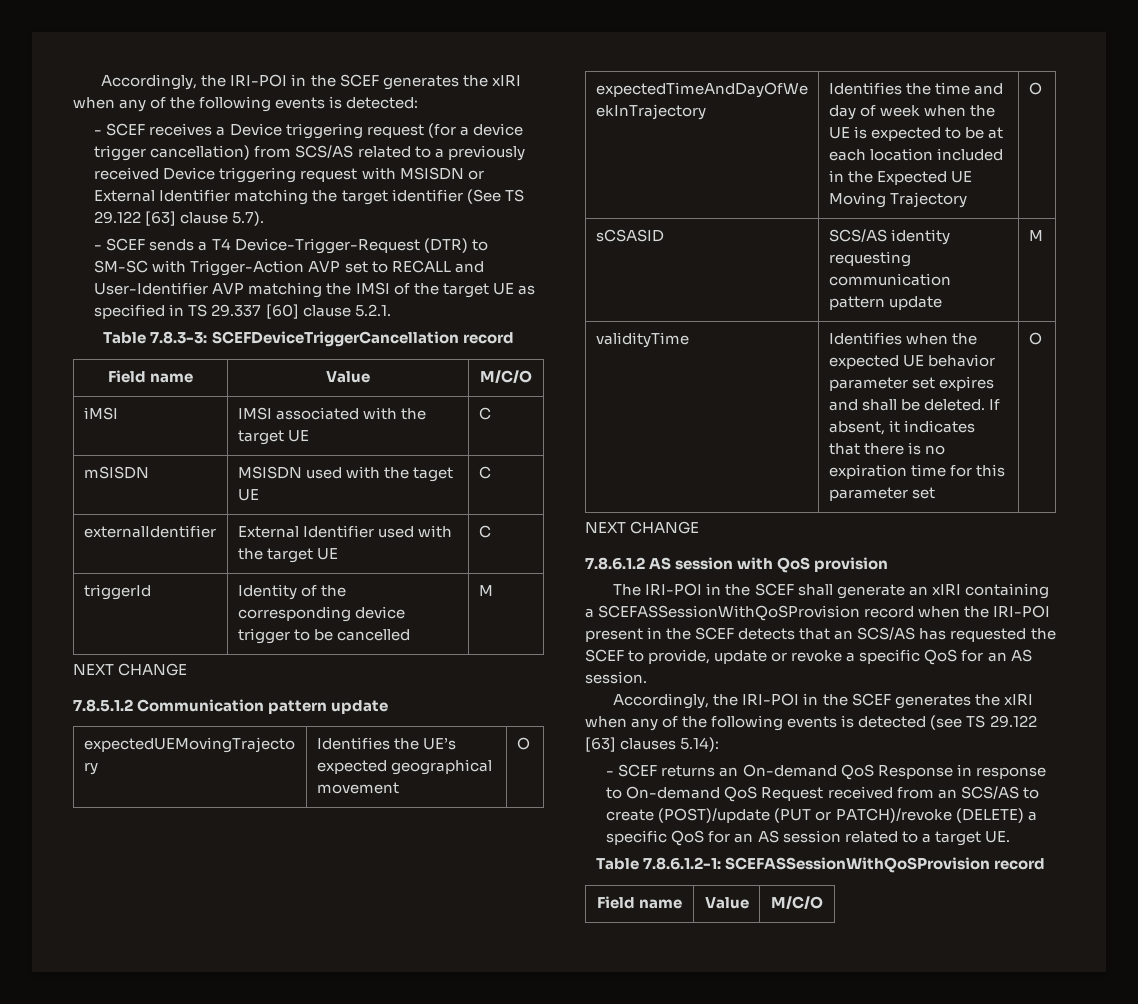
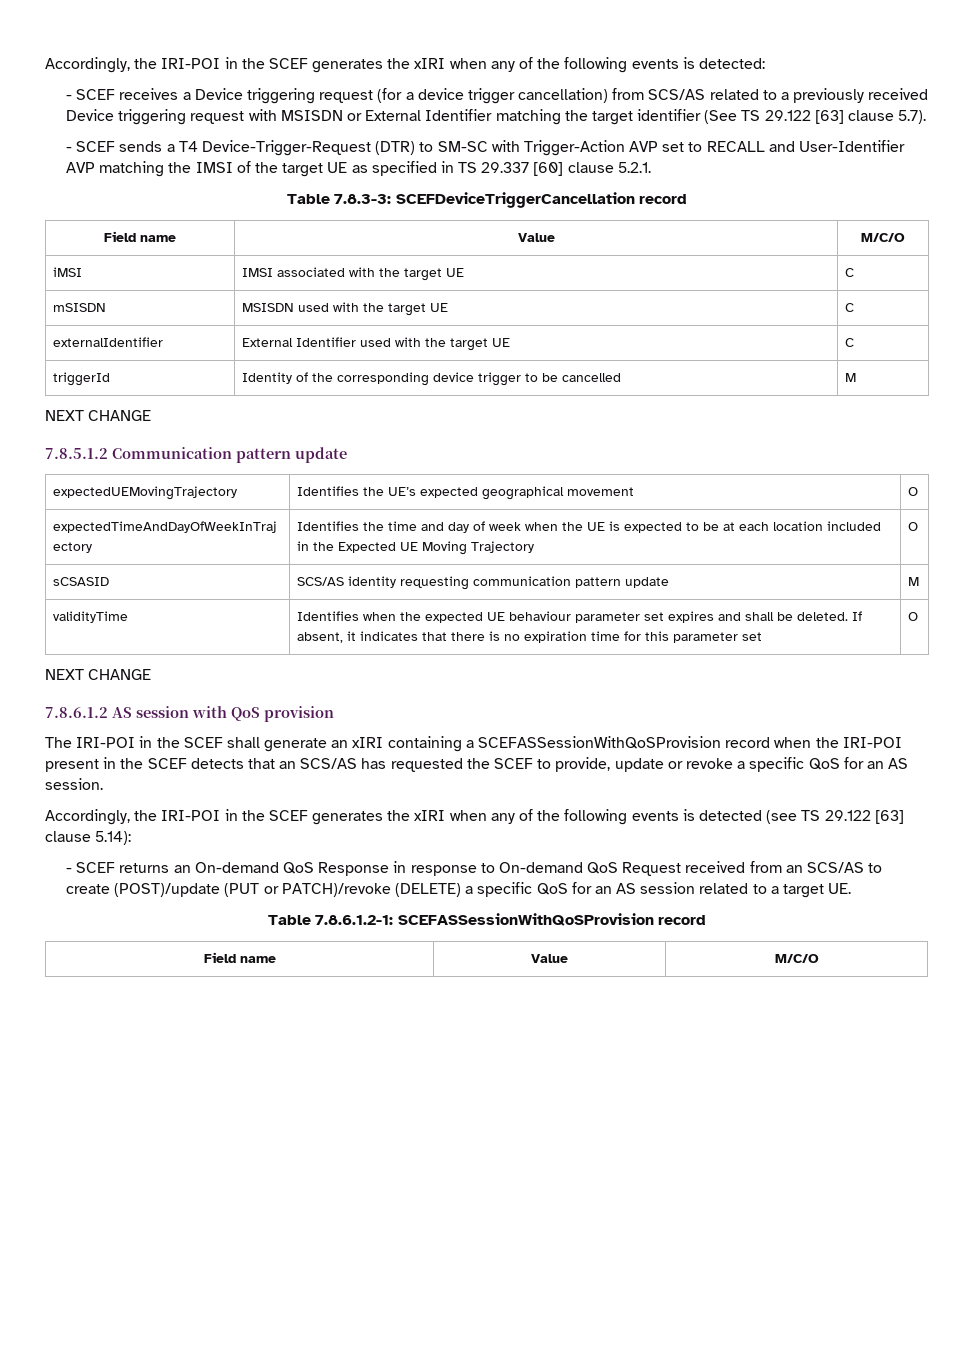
[412,467,453,482] taget -> [387,303,426,316] target
[927,354,995,367] behavior -> [508,611,571,621] behaviour
[620,738,677,750] clauses -> [45,831,91,842] clause

